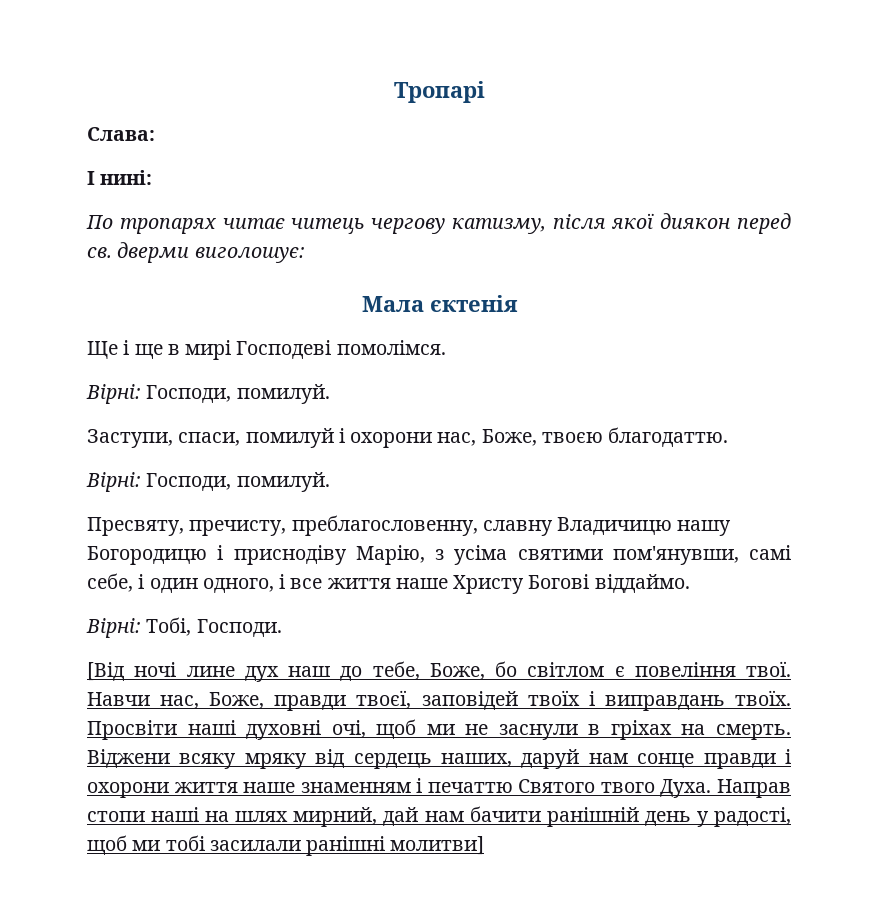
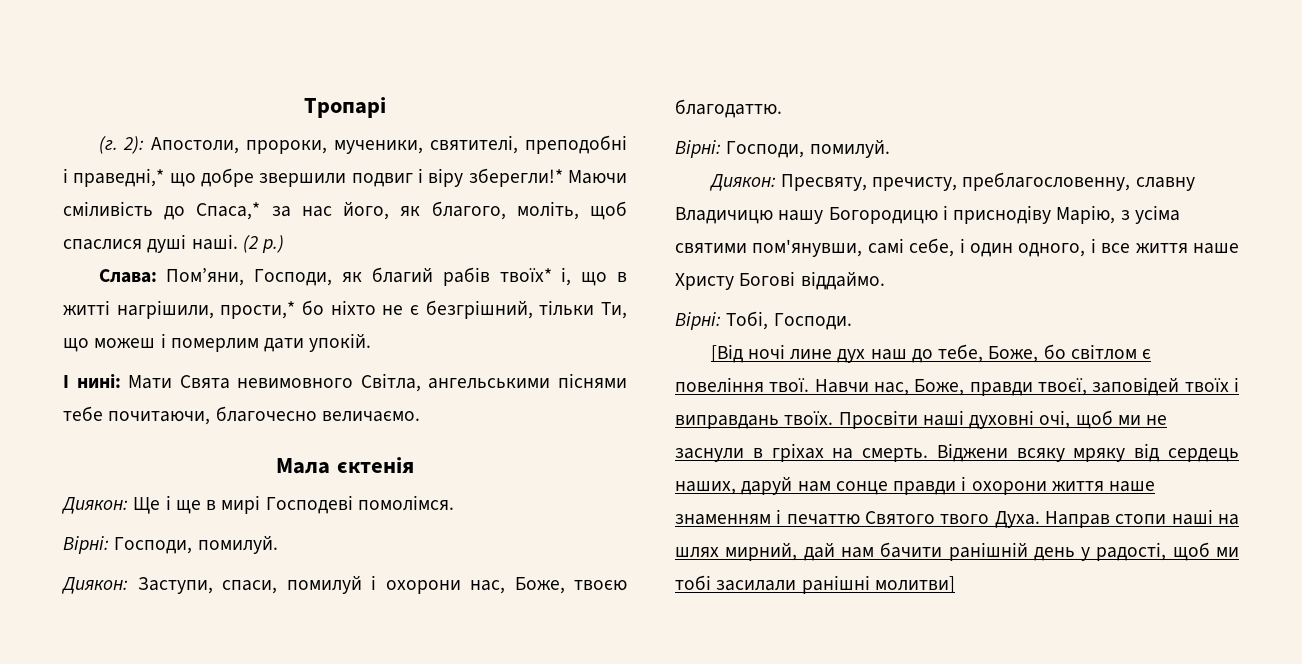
[87,127,155,141] [87,170,153,185] [86,213,792,234] [87,242,305,263] Слава: // І нині: // По тропарях читає читець чергову катизму, після якої диякон перед св. дверми виголошує: -> [98,135,627,154] [63,168,627,187] [63,201,627,220] [63,234,285,253] [98,267,627,286] [63,300,628,319] [63,333,372,352] [63,373,627,392] [63,406,420,425] (г. 2): Апостоли, пророки, мученики, святителі, преподобні і праведні,* що добре звершили подвиг і віру зберегли!* Маючи сміливість до Спаса,* за нас його, як благого, моліть, щоб спаслися душі наші. (2 р.) // Слава: Пом’яни, Господи, як благий рабів твоїх* і, що в житті нагрішили, прости,* бо ніхто не є безгрішний, тільки Ти, що можеш і померлим дати упокій. // І нині: Мати Свята невимовного Світла, ангельськими піснями тебе почитаючи, благочесно величаємо.
(518, 303) none -> [61,497,128,514] Диякон:
(330, 394) none -> [61,577,128,594] Диякон:
(330, 482) none -> [708,174,776,191] Диякон:

